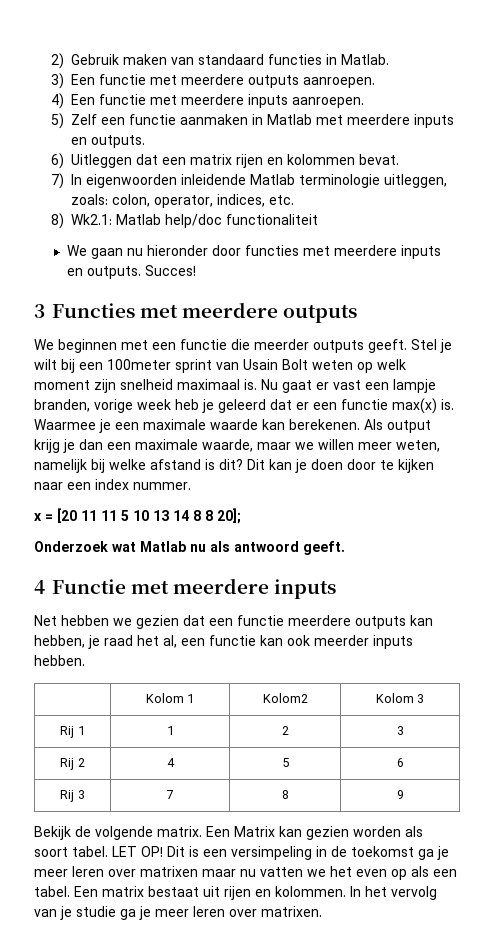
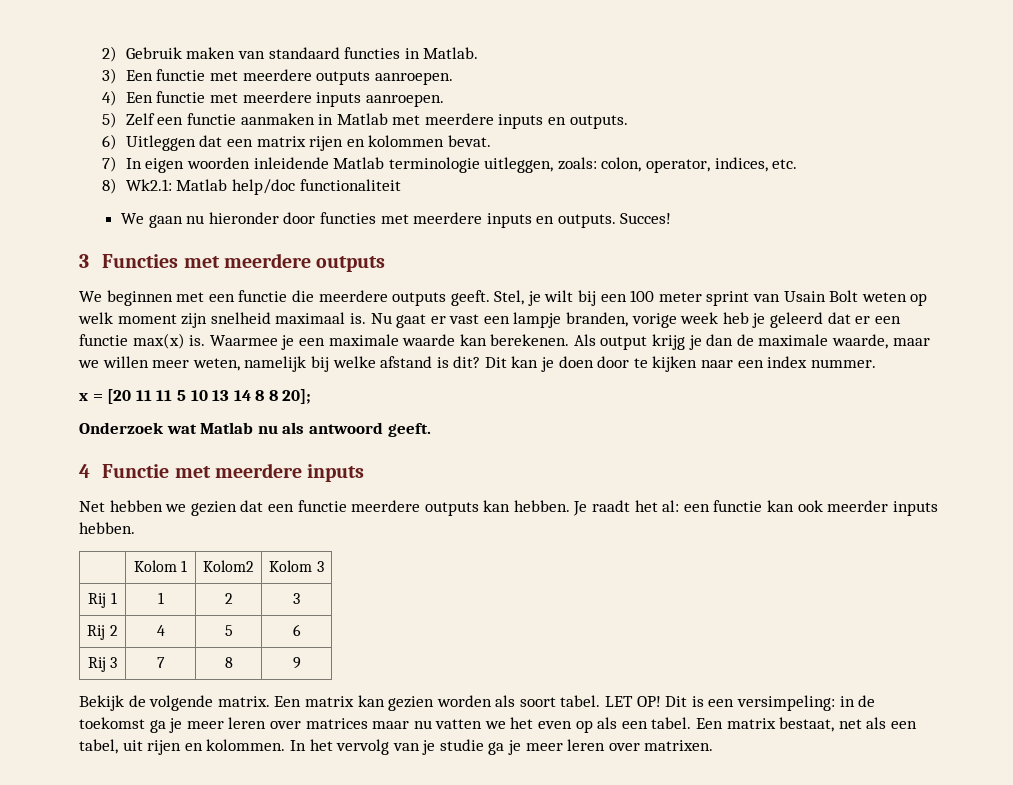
[86,174,178,188] eigenwoorden -> [145,157,250,173] eigen woorden
[254,339,309,350] meerder -> [318,290,388,302] meerdere
[411,339,437,350] Stel -> [494,290,525,305] Stel,
[107,359,171,370] 100meter -> [630,290,702,302] 100 meter
[107,442,131,450] een -> [736,334,754,346] de
[34,635,177,649] hebben, je raad het al, -> [513,500,680,516] hebben. Je raadt het al:
[234,826,275,837] Matrix -> [304,696,354,707] matrix
[231,846,312,860] versimpeling -> [737,695,836,711] versimpeling:
[140,866,198,877] matrixen -> [305,718,368,729] matrices
[148,886,199,897] bestaat -> [779,717,917,732] [79,739,118,754] bestaat, net als een tabel,

